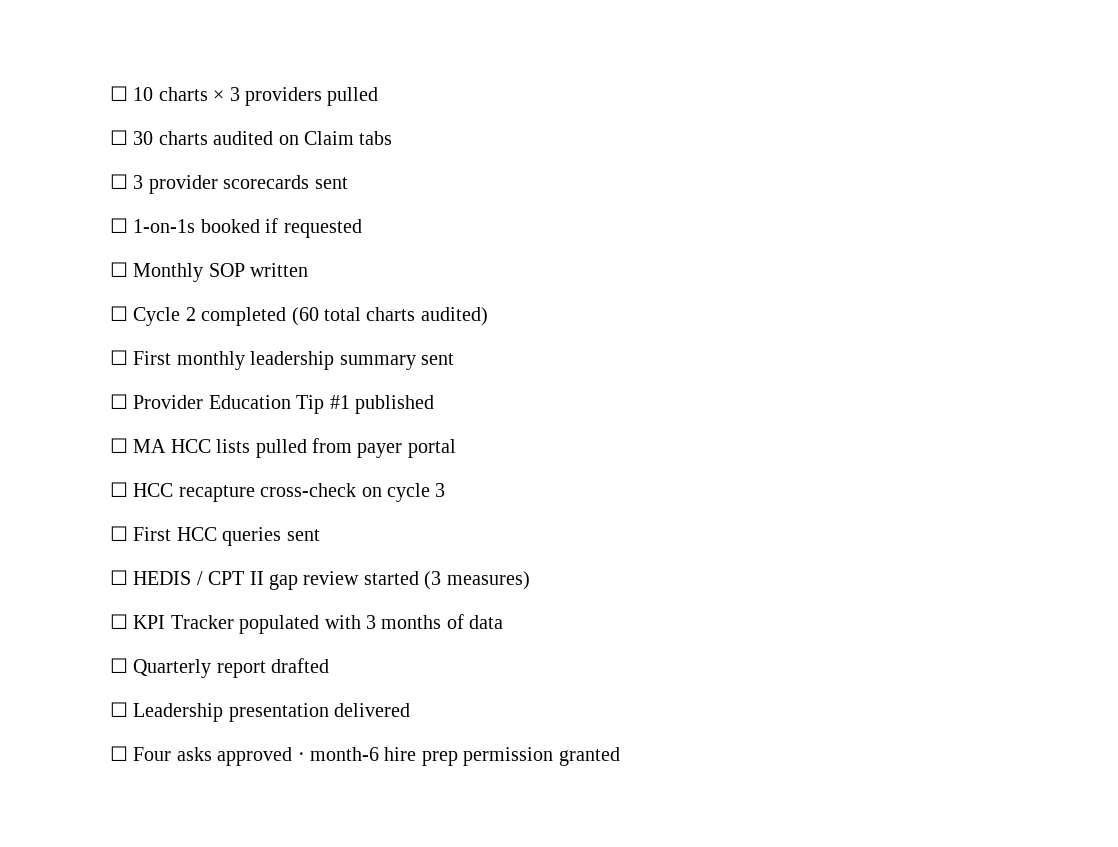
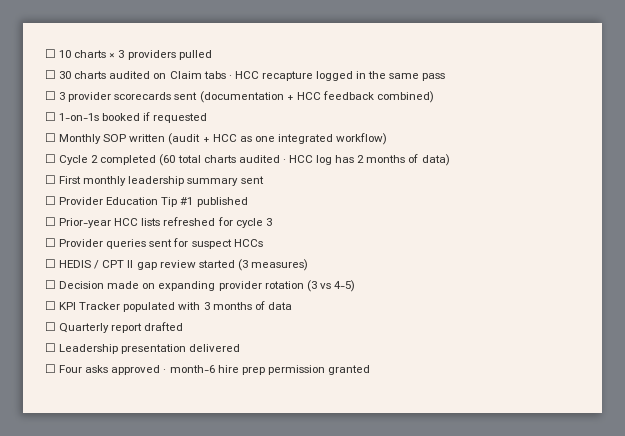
(393, 138) none -> [228,71,446,81] · HCC recapture logged in the same pass
(348, 183) none -> [199,91,434,103] (documentation + HCC feedback combined)
(309, 270) none -> [168,133,388,145] (audit + HCC as one integrated workflow)
[420,307,488,326] audited) -> [238,154,450,166] audited · HCC log has 2 months of data)
[133,439,167,453] MA -> [59,218,112,228] Prior-year
[255,438,456,458] [110,482,382,502] pulled from payer portal // ☐ HCC recapture cross-check on -> [163,217,233,226] refreshed for
[133,527,217,541] First HCC -> [59,239,104,247] Provider
(320, 535) none -> [173,238,263,249] for suspect HCCs
(530, 580) none -> [45,280,355,292] // ☐ Decision made on expanding provider rotation (3 vs 4-5)

